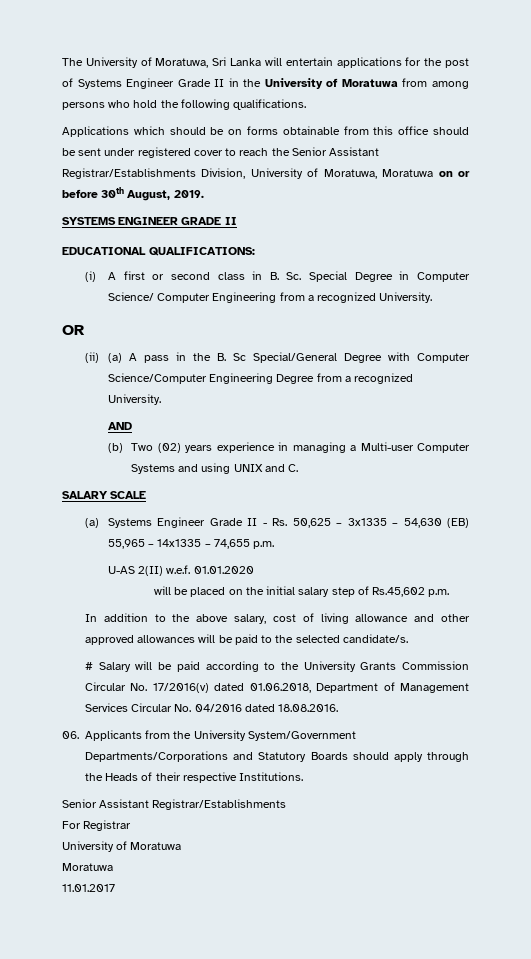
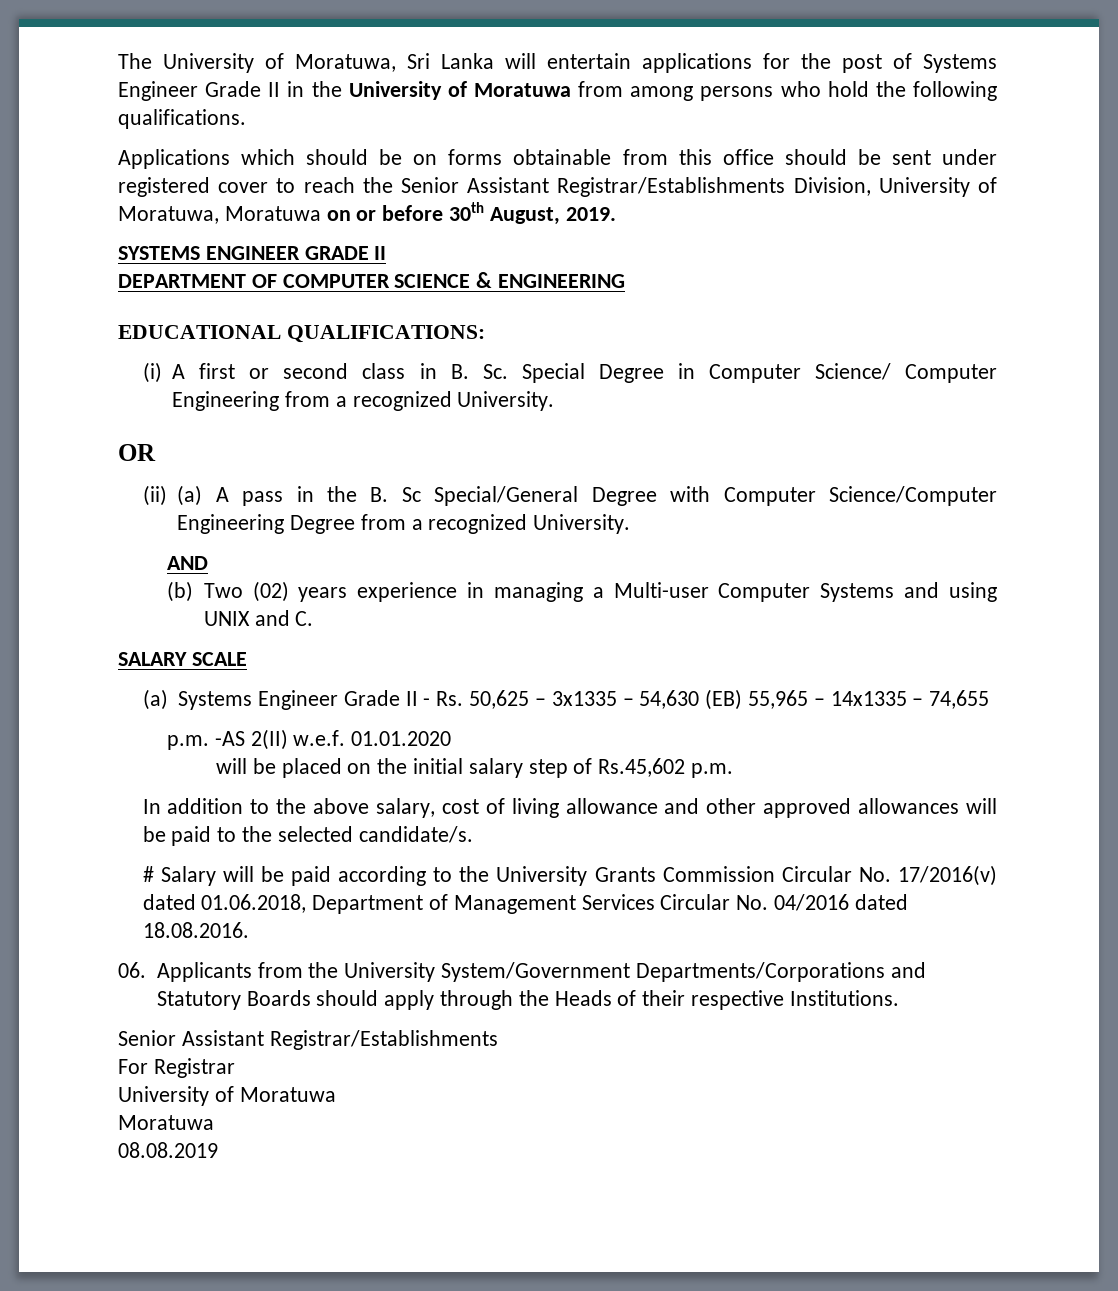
(237, 221) none -> [118,272,626,288] // DEPARTMENT OF COMPUTER SCIENCE & ENGINEERING
[253,541,275,549] [108,566,136,574] p.m. // U-AS -> [167,731,245,750] // p.m. -AS
[62,884,115,892] 11.01.2017 -> [118,1142,218,1158] 08.08.2019

